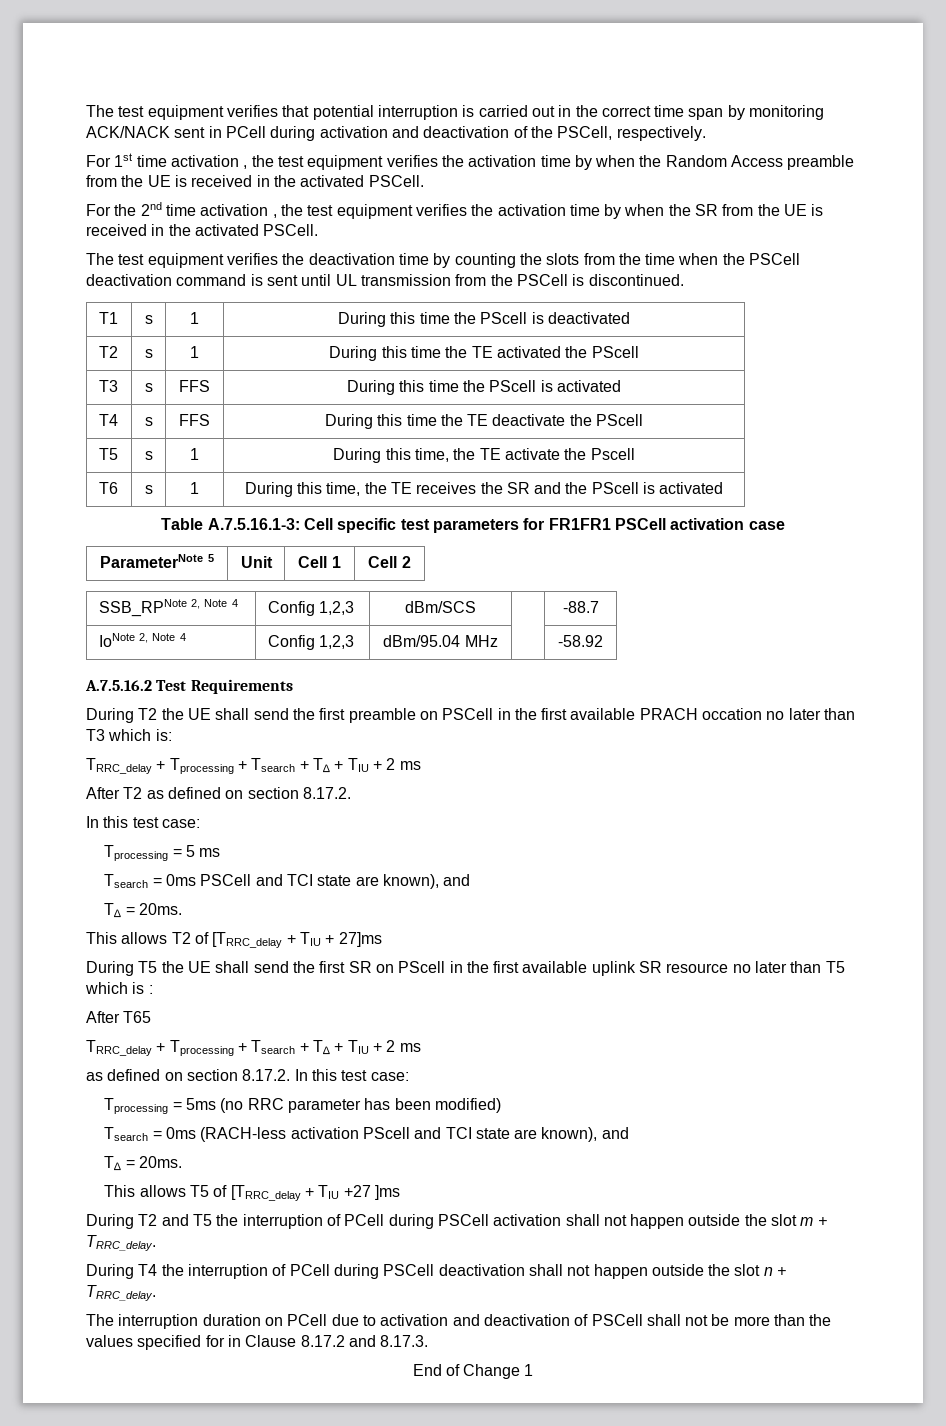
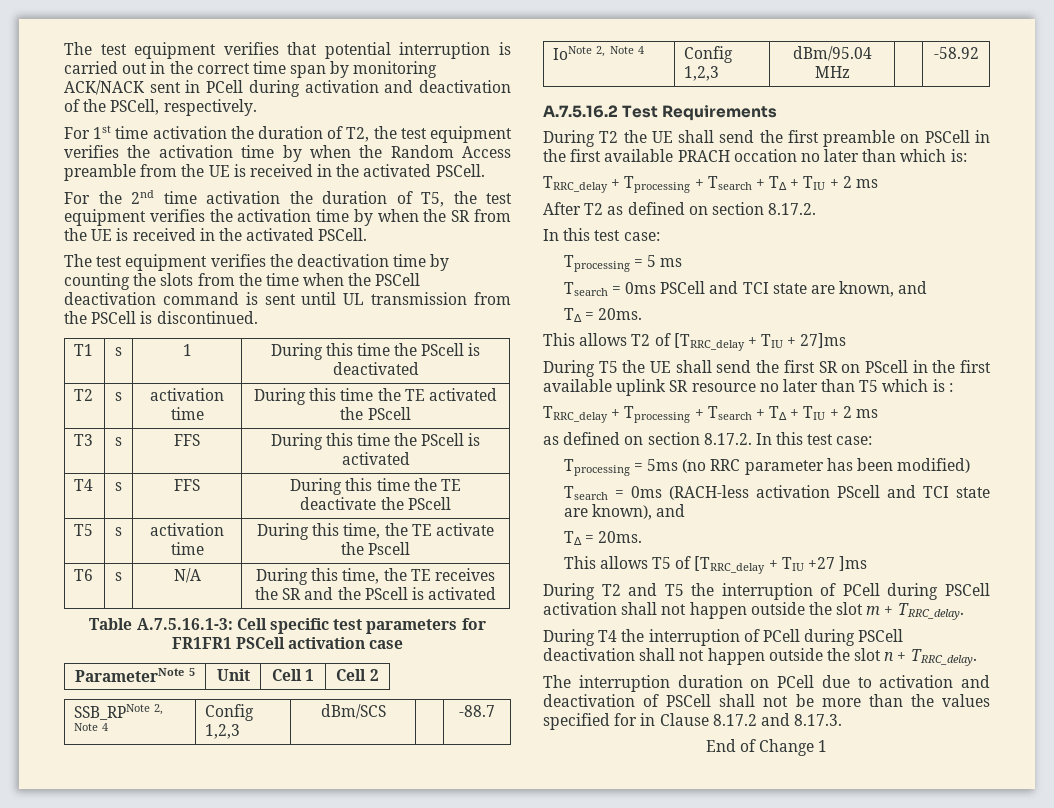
[243,165,248,169] , -> [230,126,370,142] the duration of T2,
[272,214,277,218] , -> [289,191,444,207] the duration of T5,
[190,346,199,358] 1 -> [150,388,224,401] [170,407,204,420] activation time
[190,448,199,460] 1 -> [150,523,224,536] [170,542,204,555] activation time
[190,482,199,494] 1 -> [173,568,201,583] N/A
[86,729,105,741] T3 -> (897, 155) none
[382,874,439,889] known), -> [839,281,895,297] known,
[86,1011,152,1023] // After T65 -> (953, 387) none

